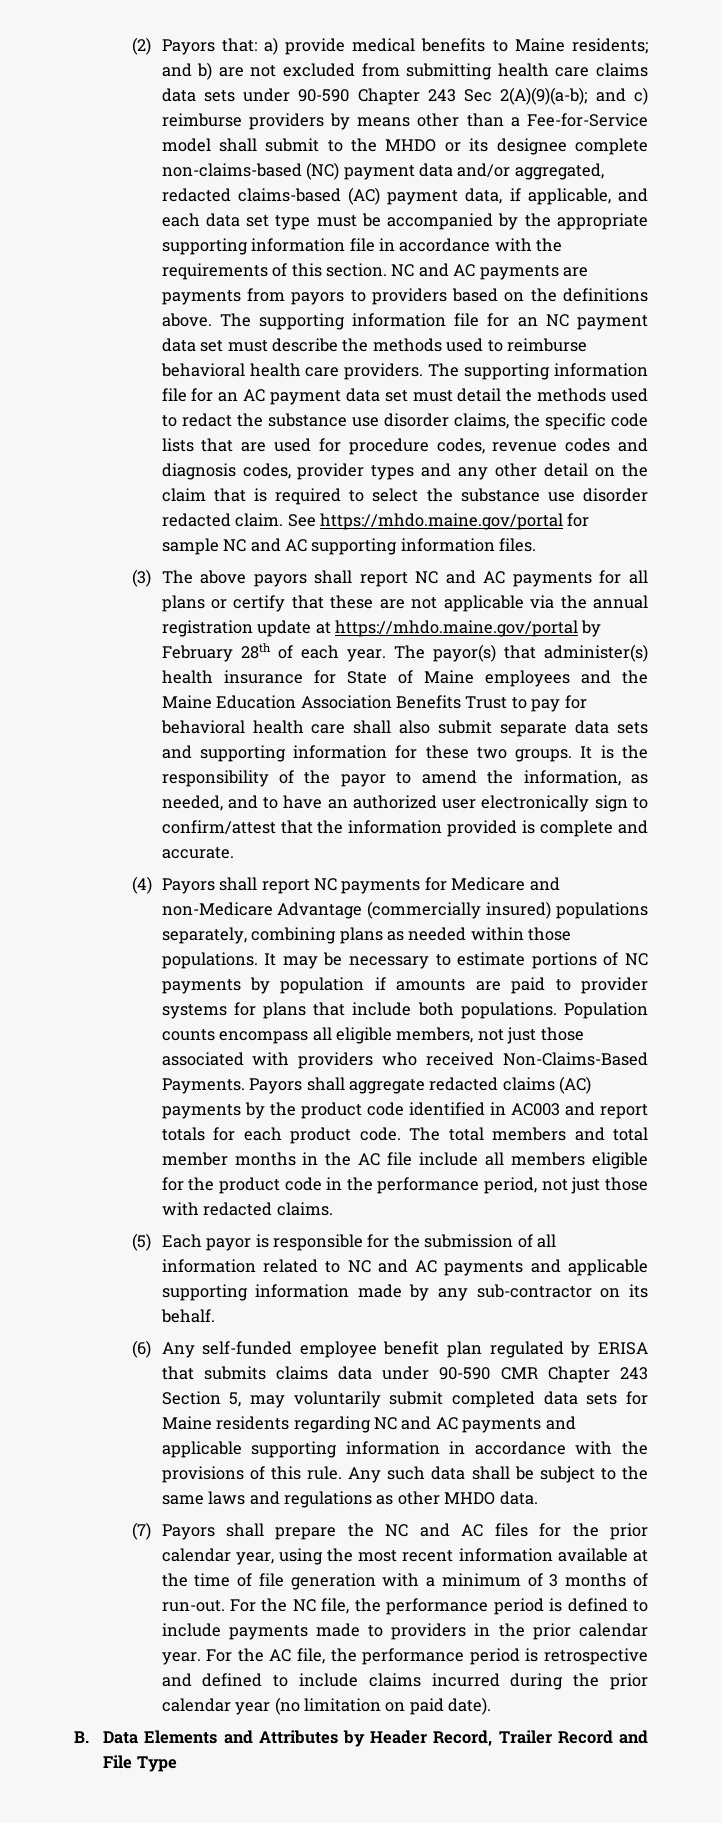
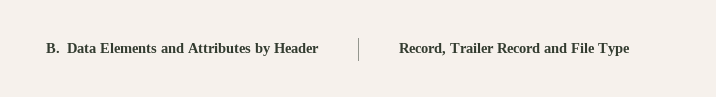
[132,37,648,55] [161,62,648,80] [161,87,649,105] [161,113,648,130] [161,138,649,155] [161,162,604,180] [161,187,648,205] [161,213,648,230] [161,238,563,255] [161,263,589,280] [161,288,648,305] [161,313,648,330] [161,338,588,352] [160,363,648,380] [161,388,648,405] [161,413,648,430] [161,438,648,455] [161,463,649,480] [161,488,649,505] [161,513,590,530] [161,538,537,555] [132,569,649,587] [161,595,648,612] [161,620,602,637] [161,643,648,662] [161,670,648,687] [161,695,587,712] [160,720,648,737] [161,745,649,762] [161,770,648,787] [161,795,649,812] [161,820,648,837] [161,847,234,859] [132,876,560,894] [161,901,648,919] [161,927,572,944] [161,952,648,969] [161,977,648,994] [161,1002,648,1019] [161,1027,584,1044] [161,1052,648,1069] [161,1076,592,1094] [161,1102,648,1119] [161,1127,649,1144] [161,1152,649,1169] [161,1177,648,1194] [161,1202,333,1216] [132,1233,557,1251] [161,1259,648,1276] [161,1284,648,1301] [160,1309,215,1323] [132,1340,648,1358] [161,1366,648,1383] [161,1391,648,1408] [161,1416,576,1433] [161,1441,648,1458] [161,1466,648,1483] [161,1491,538,1508] [132,1522,648,1540] [161,1548,648,1565] [161,1573,648,1590] [161,1598,648,1615] [161,1623,648,1640] [161,1648,648,1665] [161,1673,648,1690] [161,1697,492,1715] (2) Payors that: a) provide medical benefits to Maine residents; and b) are not excluded from submitting health care claims data sets under 90-590 Chapter 243 Sec 2(A)(9)(a-b); and c) reimburse providers by means other than a Fee-for-Service model shall submit to the MHDO or its designee complete non-claims-based (NC) payment data and/or aggregated, redacted claims-based (AC) payment data, if applicable, and each data set type must be accompanied by the appropriate supporting information file in accordance with the requirements of this section. NC and AC payments are payments from payors to providers based on the definitions above. The supporting information file for an NC payment data set must describe the methods used to reimburse behavioral health care providers. The supporting information file for an AC payment data set must detail the methods used to redact the substance use disorder claims, the specific code lists that are used for procedure codes, revenue codes and diagnosis codes, provider types and any other detail on the claim that is required to select the substance use disorder redacted claim. See https://mhdo.maine.gov/portal for sample NC and AC supporting information files. // (3) The above payors shall report NC and AC payments for all plans or certify that these are not applicable via the annual registration update at https://mhdo.maine.gov/portal by February 28th of each year. The payor(s) that administer(s) health insurance for State of Maine employees and the Maine Education Association Benefits Trust to pay for behavioral health care shall also submit separate data sets and supporting information for these two groups. It is the responsibility of the payor to amend the information, as needed, and to have an authorized user electronically sign to confirm/attest that the information provided is complete and accurate. // (4) Payors shall report NC payments for Medicare and non-Medicare Advantage (commercially insured) populations separately, combining plans as needed within those populations. It may be necessary to estimate portions of NC payments by population if amounts are paid to provider systems for plans that include both populations. Population counts encompass all eligible members, not just those associated with providers who received Non-Claims-Based Payments. Payors shall aggregate redacted claims (AC) payments by the product code identified in AC003 and report totals for each product code. The total members and total member months in the AC file include all members eligible for the product code in the performance period, not just those with redacted claims. // (5) Each payor is responsible for the submission of all information related to NC and AC payments and applicable supporting information made by any sub-contractor on its behalf. // (6) Any self-funded employee benefit plan regulated by ERISA that submits claims data under 90-590 CMR Chapter 243 Section 5, may voluntarily submit completed data sets for Maine residents regarding NC and AC payments and applicable supporting information in accordance with the provisions of this rule. Any such data shall be subject to the same laws and regulations as other MHDO data. // (7) Payors shall prepare the NC and AC files for the prior calendar year, using the most recent information available at the time of file generation with a minimum of 3 months of run-out. For the NC file, the performance period is defined to include payments made to providers in the prior calendar year. For the AC file, the performance period is retrospective and defined to include claims incurred during the prior calendar year (no limitation on paid date). // -> (46, 48) none

